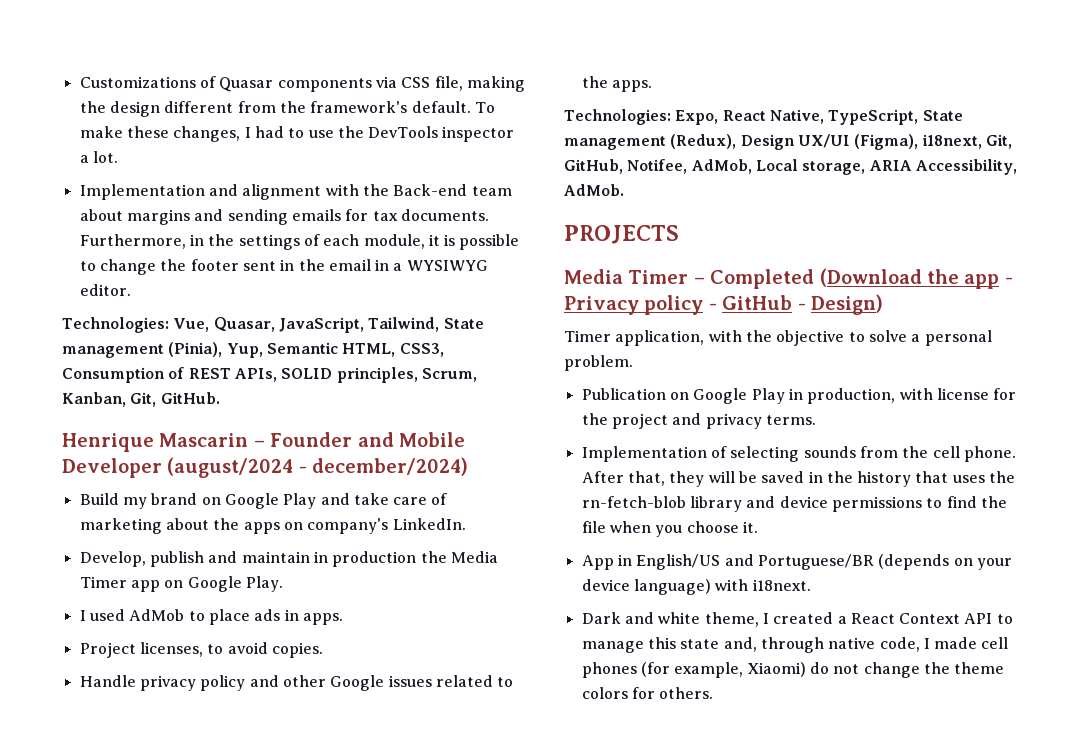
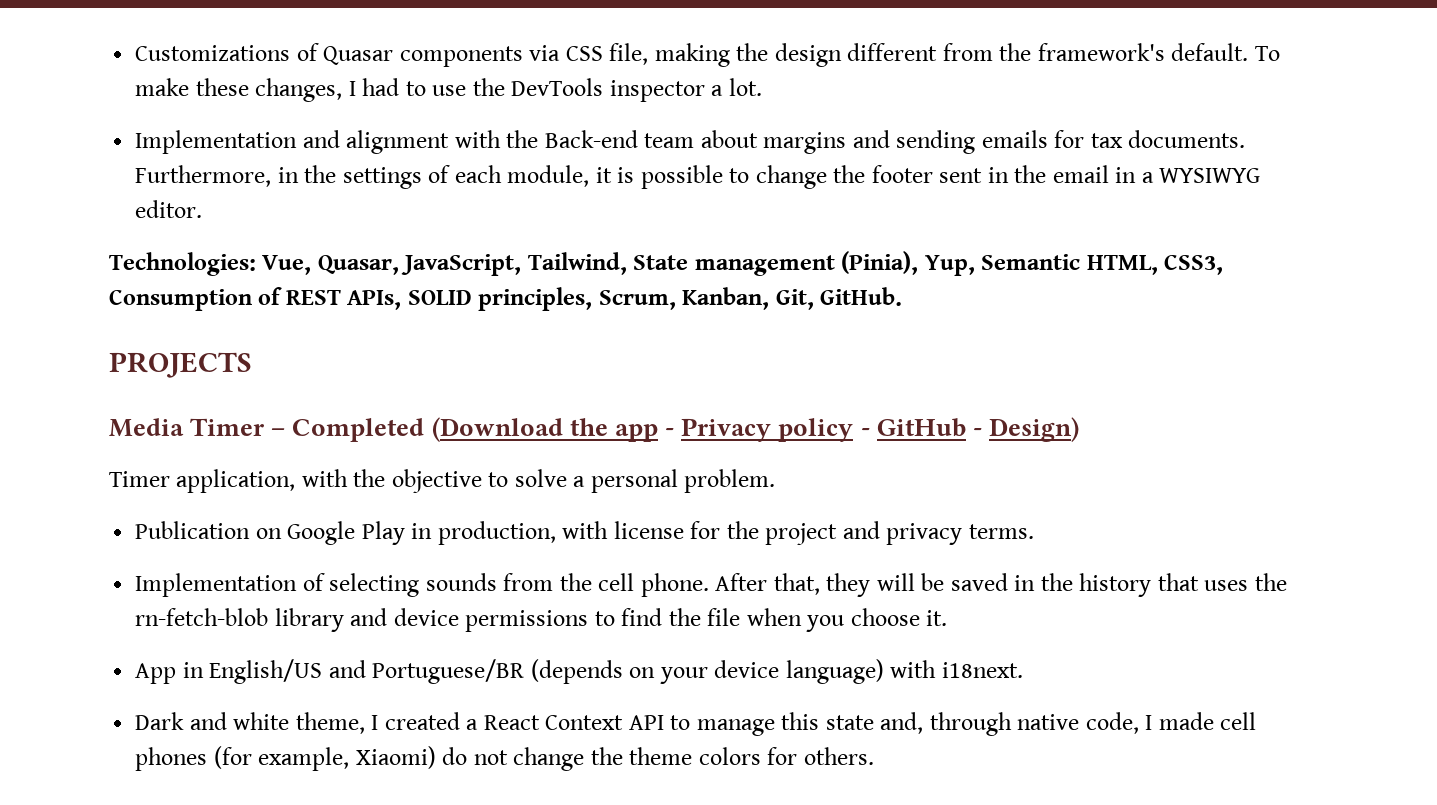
[62,432,465,452] [62,457,469,478] [79,493,448,509] [79,518,466,534] [79,551,498,567] [79,576,283,592] [79,609,343,625] [79,642,323,658] [79,675,514,691] [581,76,652,92] [564,109,963,125] [564,134,1012,150] [564,159,1017,175] [564,184,624,196] // Henrique Mascarin – Founder and Mobile Developer (august/2024 - december/2024) // Build my brand on Google Play and take care of marketing about the apps on company's LinkedIn. // Develop, publish and maintain in production the Media Timer app on Google Play. // I used AdMob to place ads in apps. // Project licenses, to avoid copies. // Handle privacy policy and other Google issues related to the apps. // Technologies: Expo, React Native, TypeScript, State management (Redux), Design UX/UI (Figma), i18next, Git, GitHub, Notifee, AdMob, Local storage, ARIA Accessibility, AdMob. -> (903, 296) none

